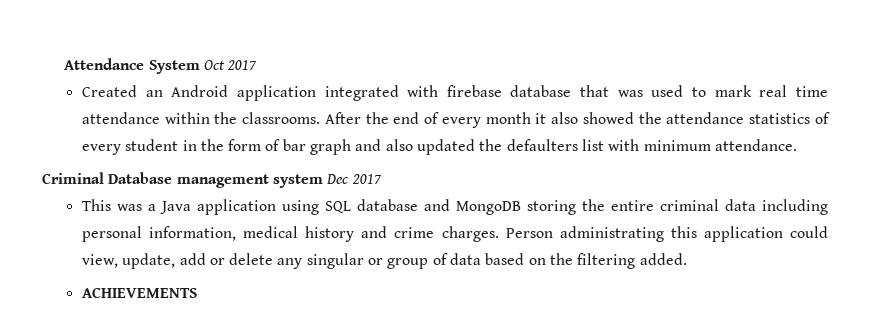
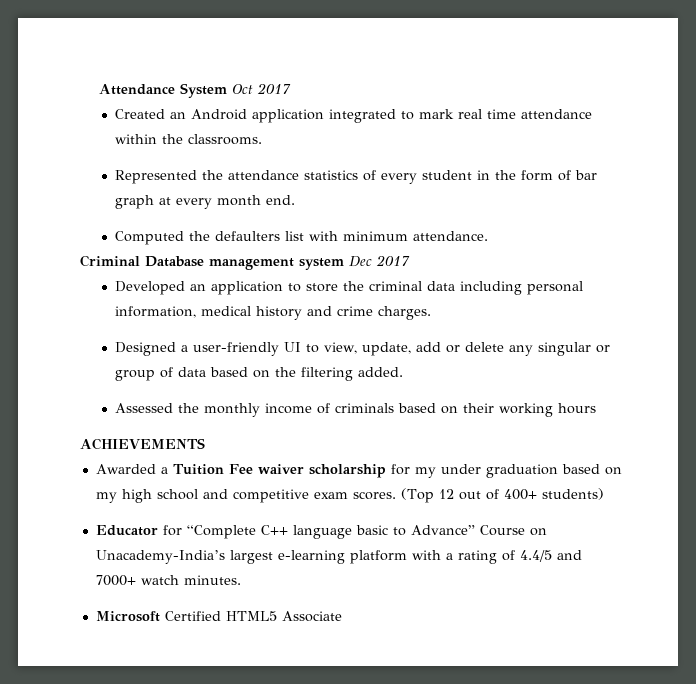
[407,85,684,97] with firebase database that was used -> (397, 116) none
[324,112,634,128] After the end of every month it also showed -> [115,170,198,184] // Represented
[355,139,476,155] and also updated -> [159,195,296,209] [115,231,185,245] at every month end. // Computed
[81,199,654,215] This was a Java application using SQL database and MongoDB storing the entire -> [115,281,365,295] Developed an application to store the
[505,226,828,242] Person administrating this application could -> [115,342,320,356] // Designed a user-friendly UI to
[81,287,197,298] ACHIEVEMENTS -> [115,403,597,417] [80,438,205,450] [95,464,622,478] [95,488,604,503] [95,525,547,539] [95,550,582,564] [95,575,241,586] [95,611,342,622] Assessed the monthly income of criminals based on their working hours // ACHIEVEMENTS // Awarded a Tuition Fee waiver scholarship for my under graduation based on my high school and competitive exam scores. (Top 12 out of 400+ students) // Educator for “Complete C++ language basic to Advance” Course on Unacademy-India’s largest e-learning platform with a rating of 4.4/5 and 7000+ watch minutes. // Microsoft Certified HTML5 Associate

